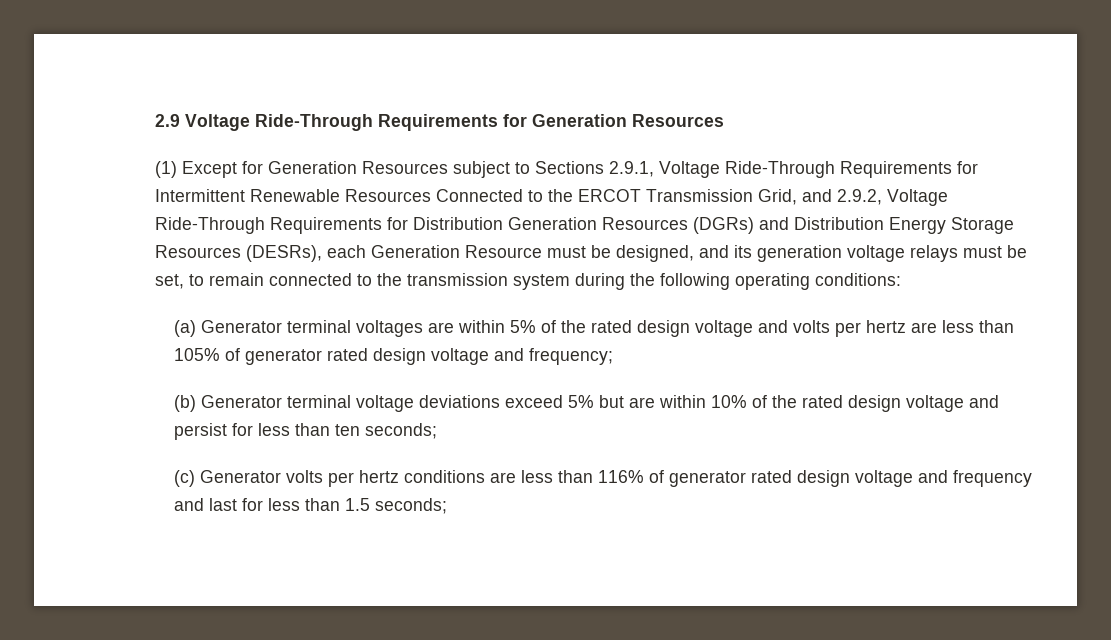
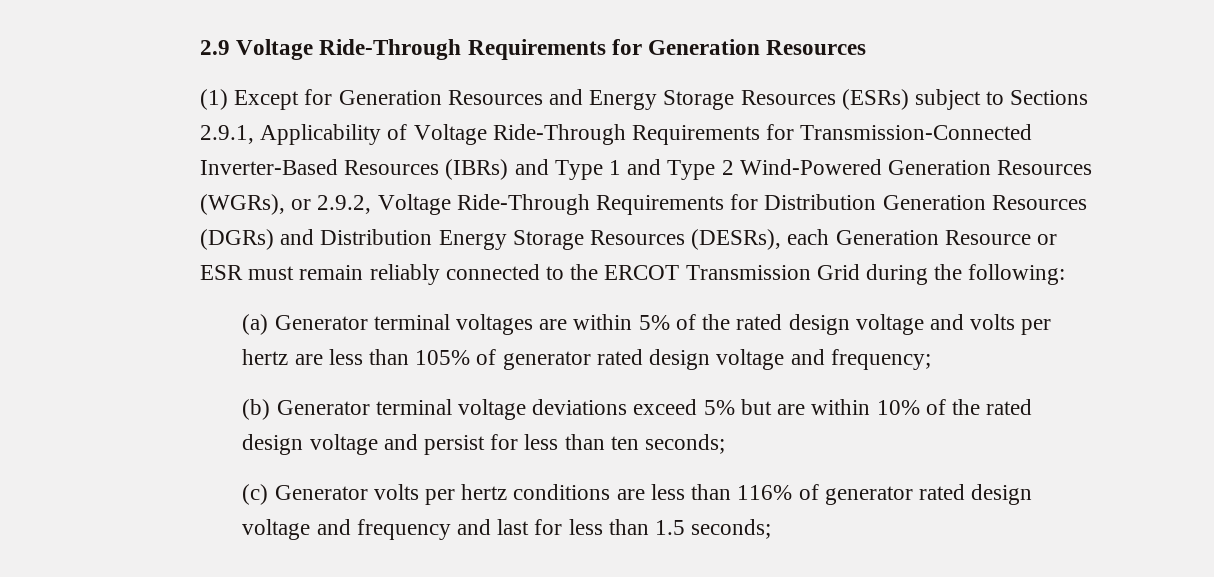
(448, 167) none -> [549,89,909,110] and Energy Storage Resources (ESRs)
[658,161,978,178] [154,189,832,205] Voltage Ride-Through Requirements for Intermittent Renewable Resources Connected to the ERCOT Transmission Grid, and -> [260,124,1033,145] [199,159,1093,180] [199,194,312,215] Applicability of Voltage Ride-Through Requirements for Transmission-Connected Inverter-Based Resources (IBRs) and Type 1 and Type 2 Wind-Powered Generation Resources (WGRs), or
[546,245,1027,262] [154,273,901,290] must be designed, and its generation voltage relays must be set, to remain connected to the transmission system during the following operating conditions: -> [1037,234,1058,245] [199,264,1066,285] or ESR must remain reliably connected to the ERCOT Transmission Grid during the following:

